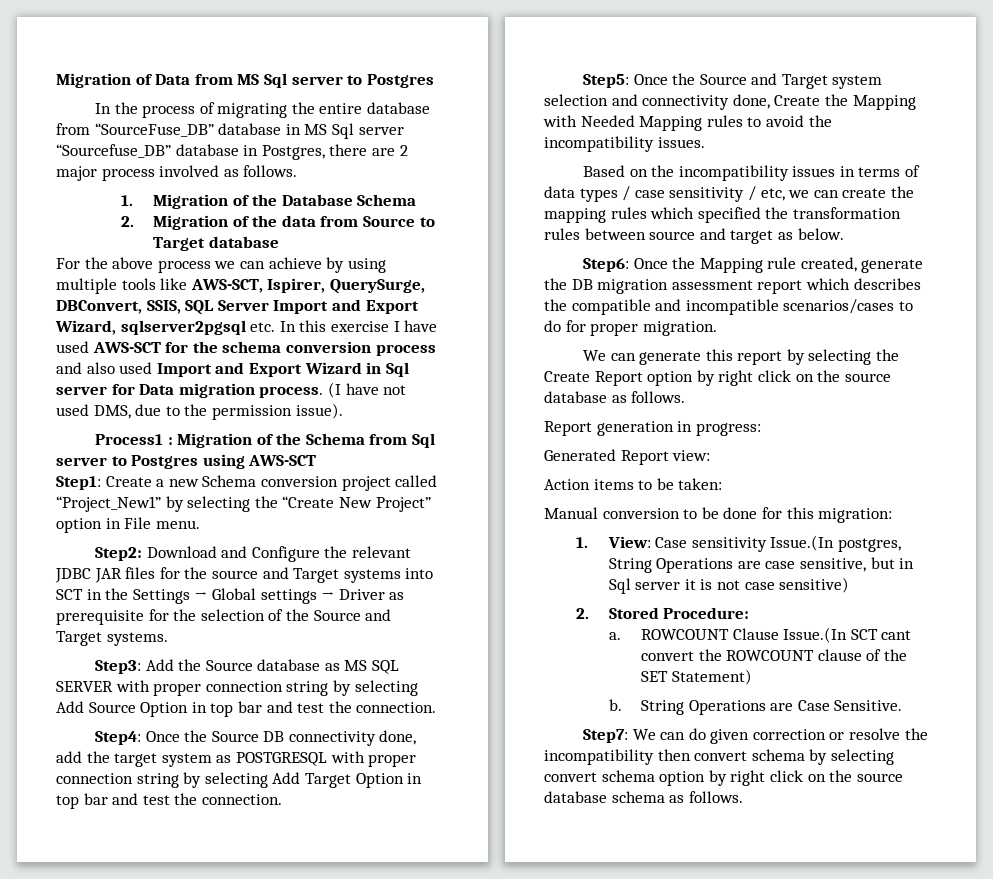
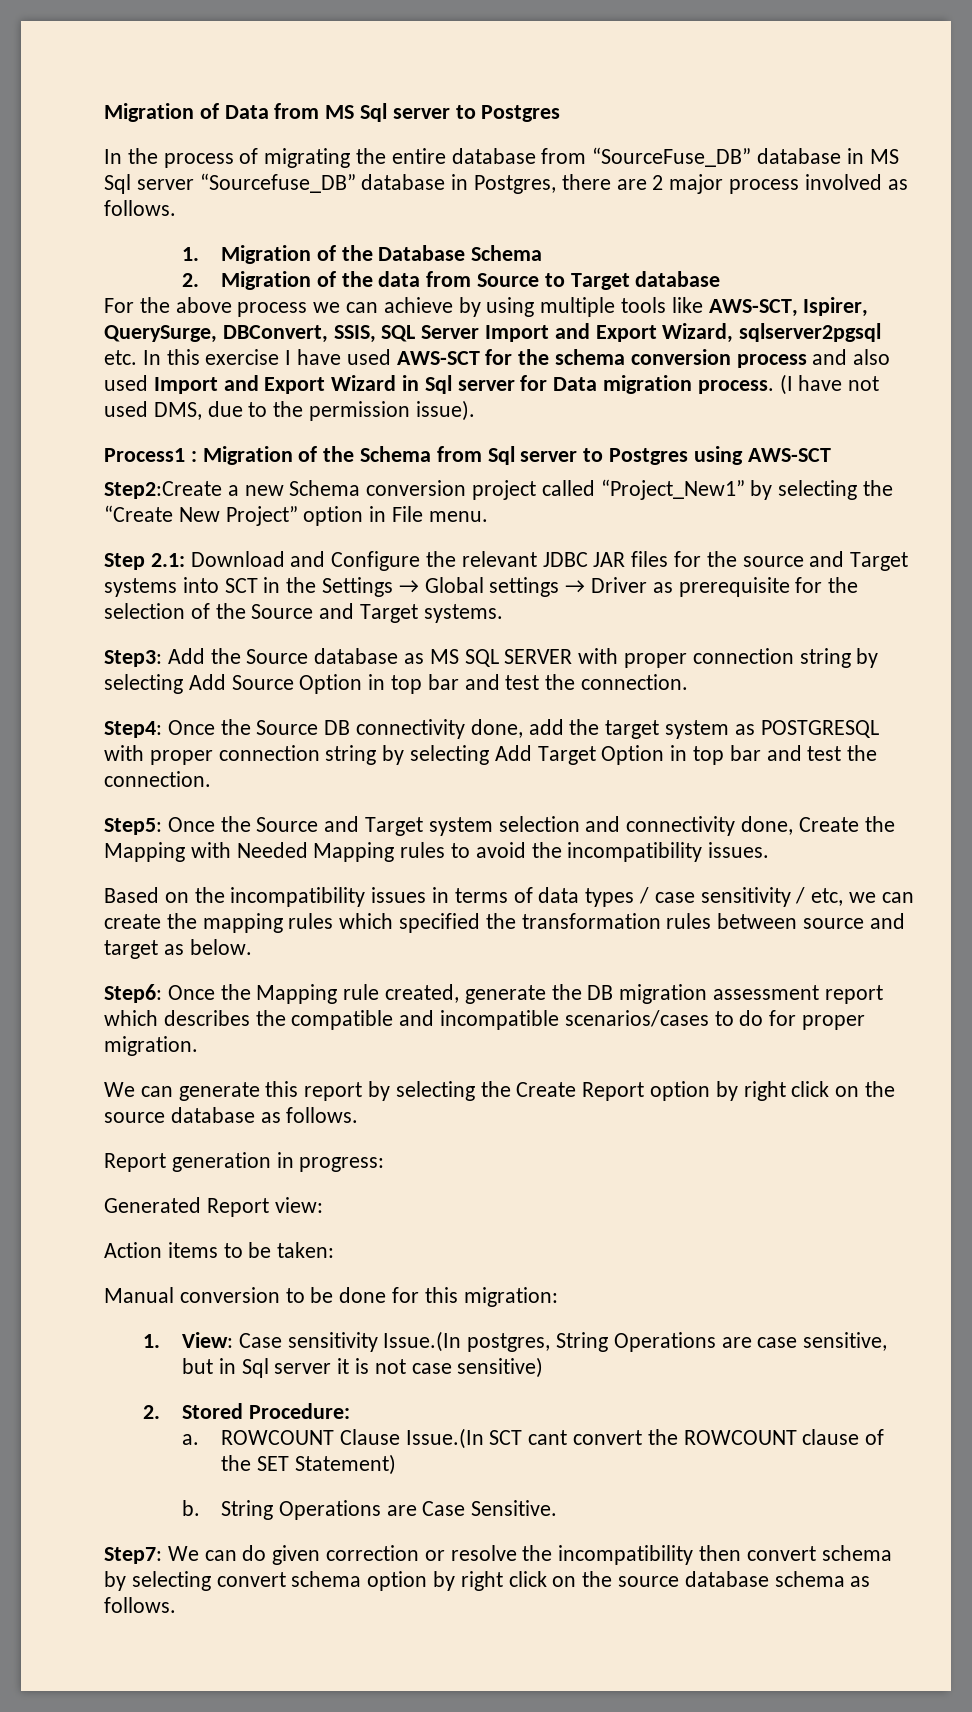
[56,476,152,490] Step1: Create -> [104,481,222,499] Step2:Create
[94,547,142,561] Step2: -> [104,553,185,570] Step 2.1:

